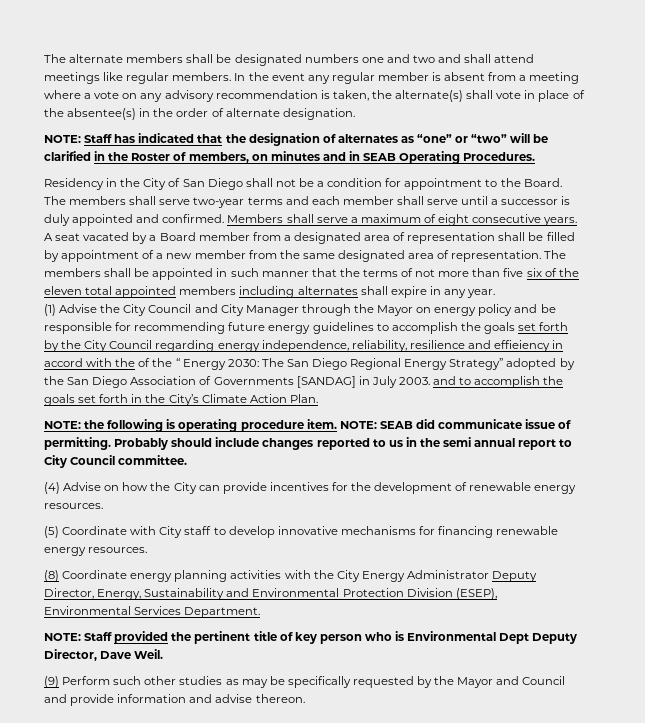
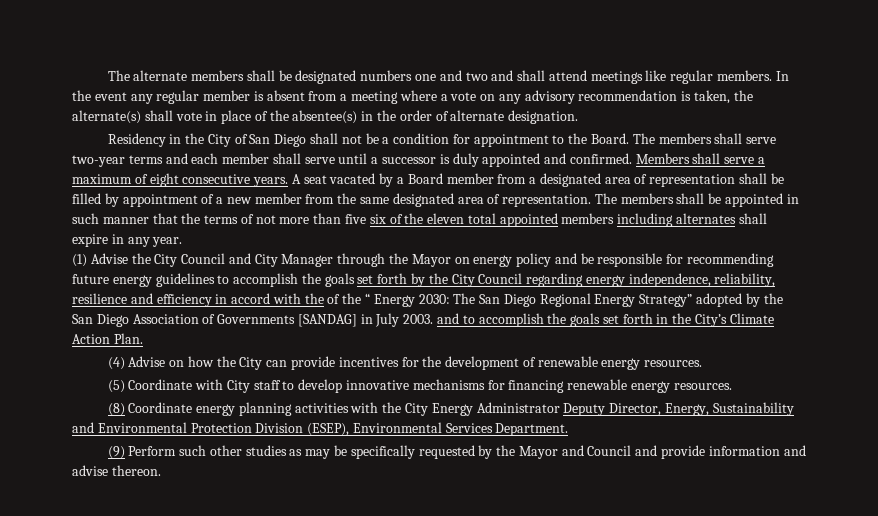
[44,133,549,146] [44,151,536,164] // NOTE: Staff has indicated that the designation of alternates as “one” or “two” will be clarified in the Roster of members, on minutes and in SEAB Operating Procedures. -> (579, 117) none
[494,340,551,352] effieiency -> [156,294,212,307] efficiency
[44,419,572,432] [44,437,573,450] [44,455,188,468] // NOTE: the following is operating procedure item. NOTE: SEAB did communicate issue of permitting. Probably should include changes reported to us in the semi annual report to City Council committee. -> (143, 338) none
[44,631,578,644] [44,649,164,661] // NOTE: Staff provided the pertinent title of key person who is Environmental Dept Deputy Director, Dave Weil. -> (569, 429) none

